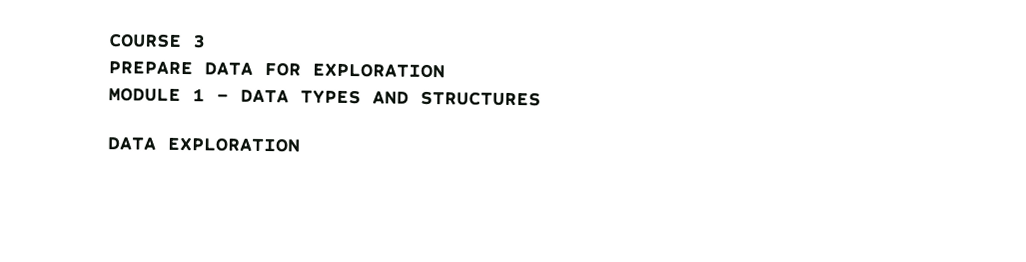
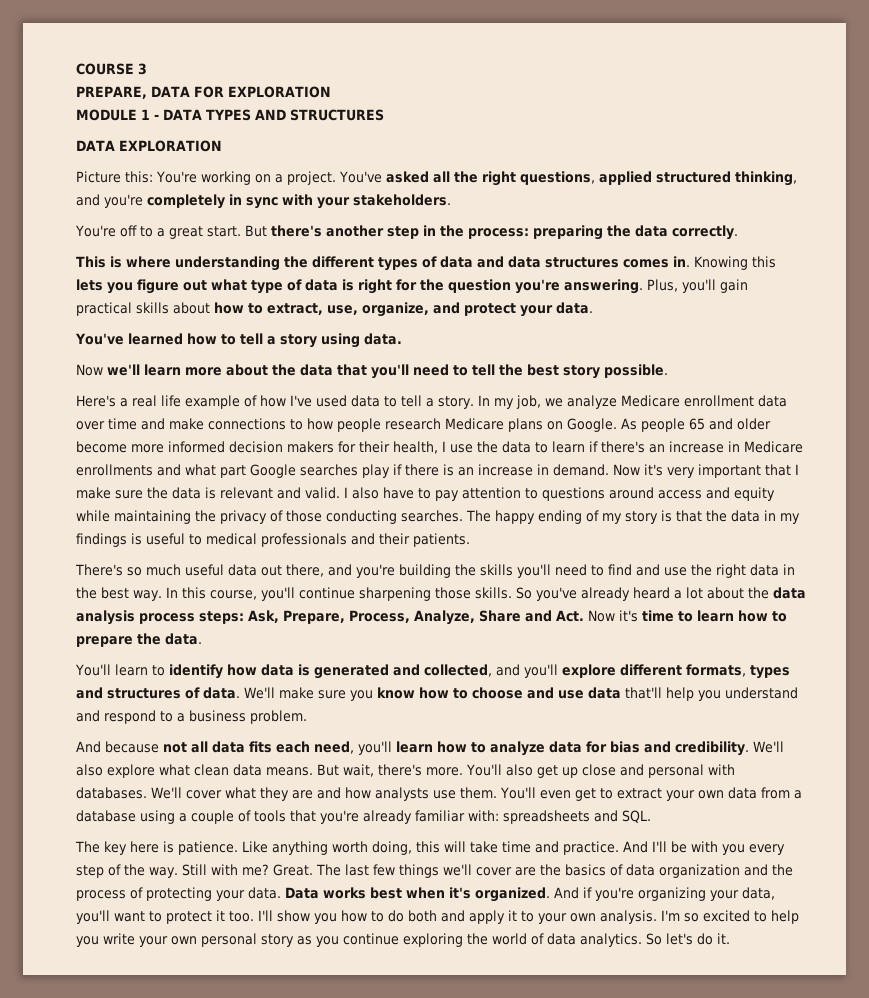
[108,60,193,76] PREPARE -> [76,86,147,99] PREPARE,
(300, 144) none -> [76,171,797,186] [76,194,451,209] [75,225,738,240] [76,256,776,271] [76,279,748,294] [76,302,593,317] [75,333,402,348] [76,364,668,379] [76,395,787,409] [76,418,771,432] [76,441,803,454] [76,464,799,478] [76,487,775,501] [76,510,800,524] [76,533,470,547] [75,564,795,578] [76,587,806,601] [76,610,787,625] [76,633,202,647] [75,664,790,679] [76,687,798,701] [76,710,307,724] [76,741,784,756] [76,764,735,778] [76,787,802,801] [76,810,651,824] [75,841,785,855] [76,864,793,878] [76,887,775,902] [76,910,799,924] [76,933,730,947] // Picture this: You're working on a project. You've asked all the right questions, applied structured thinking, and you're completely in sync with your stakeholders. // You're off to a great start. But there's another step in the process: preparing the data correctly. // This is where understanding the different types of data and data structures comes in. Knowing this lets you figure out what type of data is right for the question you're answering. Plus, you'll gain practical skills about how to extract, use, organize, and protect your data. // You've learned how to tell a story using data. // Now we'll learn more about the data that you'll need to tell the best story possible. // Here's a real life example of how I've used data to tell a story. In my job, we analyze Medicare enrollment data over time and make connections to how people research Medicare plans on Google. As people 65 and older become more informed decision makers for their health, I use the data to learn if there's an increase in Medicare enrollments and what part Google searches play if there is an increase in demand. Now it's very important that I make sure the data is relevant and valid. I also have to pay attention to questions around access and equity while maintaining the privacy of those conducting searches. The happy ending of my story is that the data in my findings is useful to medical professionals and their patients. // There's so much useful data out there, and you're building the skills you'll need to find and use the right data in the best way. In this course, you'll continue sharpening those skills. So you've already heard a lot about the data analysis process steps: Ask, Prepare, Process, Analyze, Share and Act. Now it's time to learn how to prepare the data. // You'll learn to identify how data is generated and collected, and you'll explore different formats, types and structures of data. We'll make sure you know how to choose and use data that'll help you understand and respond to a business problem. // And because not all data fits each need, you'll learn how to analyze data for bias and credibility. We'll also explore what clean data means. But wait, there's more. You'll also get up close and personal with databases. We'll cover what they are and how analysts use them. You'll even get to extract your own data from a database using a couple of tools that you're already familiar with: spreadsheets and SQL. // The key here is patience. Like anything worth doing, this will take time and practice. And I'll be with you every step of the way. Still with me? Great. The last few things we'll cover are the basics of data organization and the process of protecting your data. Data works best when it's organized. And if you're organizing your data, you'll want to protect it too. I'll show you how to do both and apply it to your own analysis. I'm so excited to help you write your own personal story as you continue exploring the world of data analytics. So let's do it.

